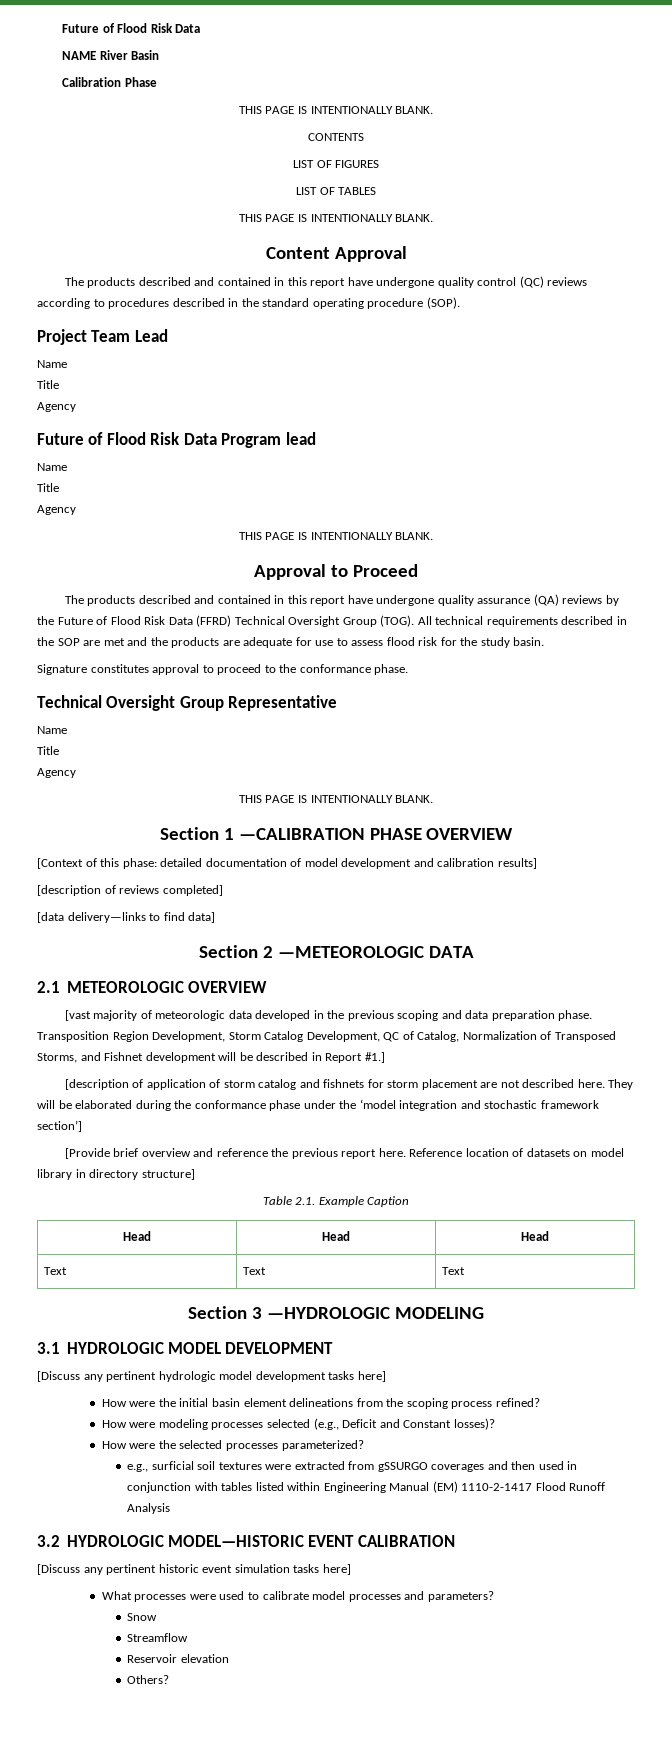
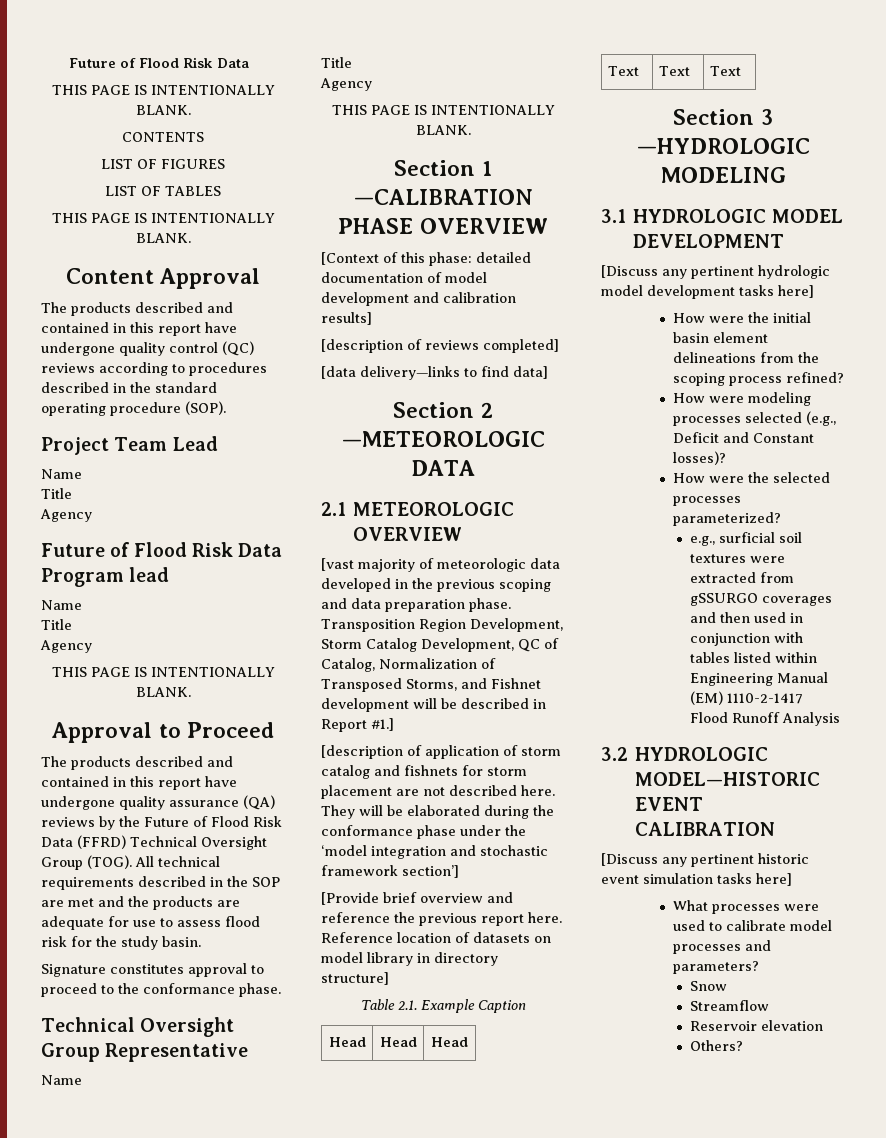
[62,23,201,33] [62,50,160,60] [62,77,157,87] Future of Flood Risk Data // NAME River Basin // Calibration Phase -> [69,57,250,68] Future of Flood Risk Data

